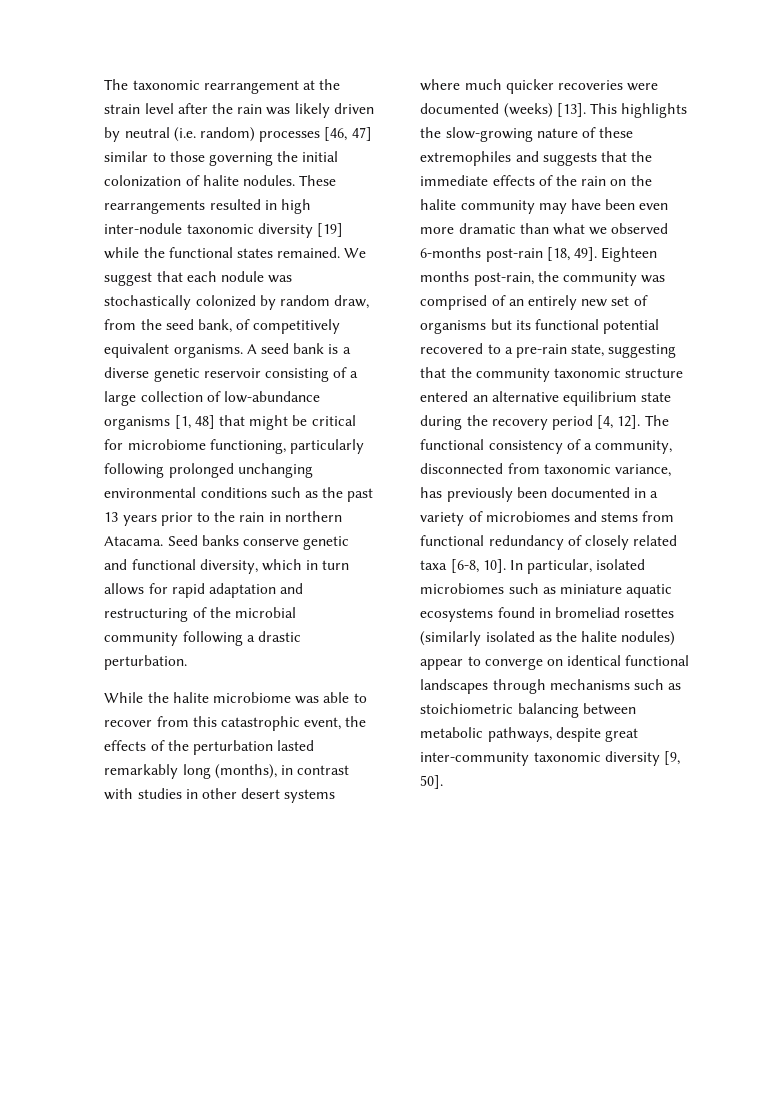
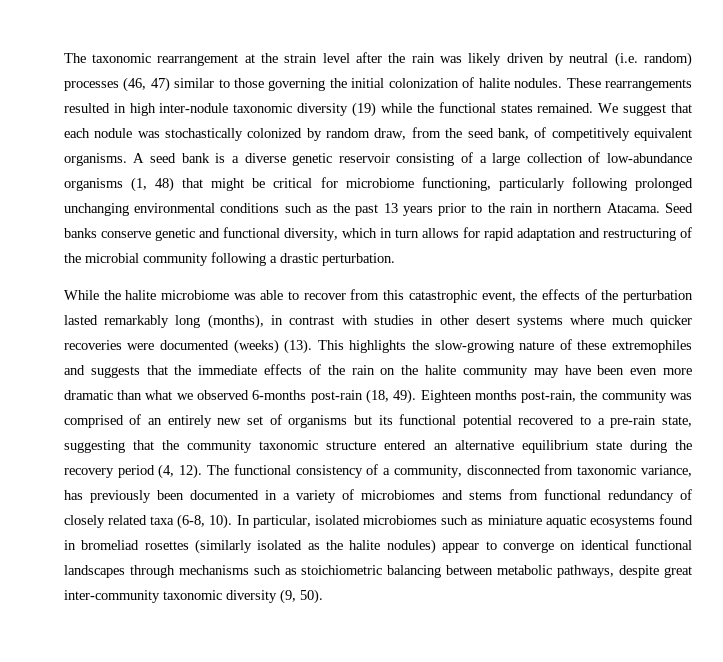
[324,127,372,141] [46, 47] -> [123,77,170,92] (46, 47)
[317,223,344,237] [19] -> [352,102,377,117] (19)
[174,415,215,429] [1, 48] -> [130,177,175,192] (1, 48)
[556,103,586,117] [13]. -> [284,339,313,354] (13).
[546,247,598,261] [18, 49]. -> [365,389,417,404] (18, 49).
[597,415,641,429] [4, 12]. -> [158,464,203,479] (4, 12).
[450,559,506,573] [6-8, 10]. -> [177,514,233,529] (6-8, 10).
[664,751,681,765] [420,775,444,789] [9, 50]. -> [279,589,323,604] (9, 50).

